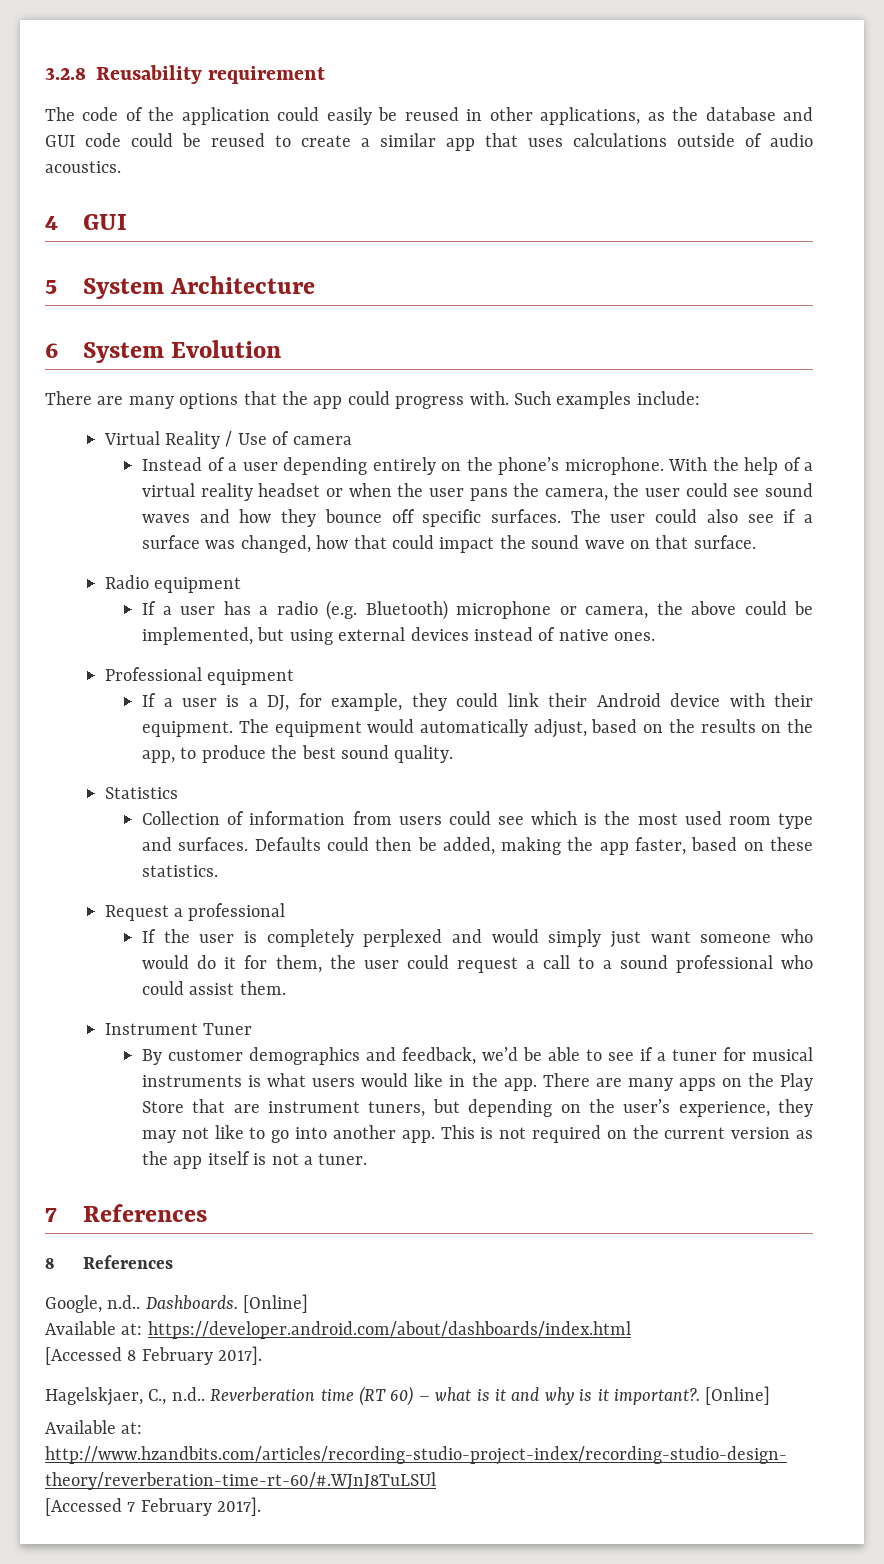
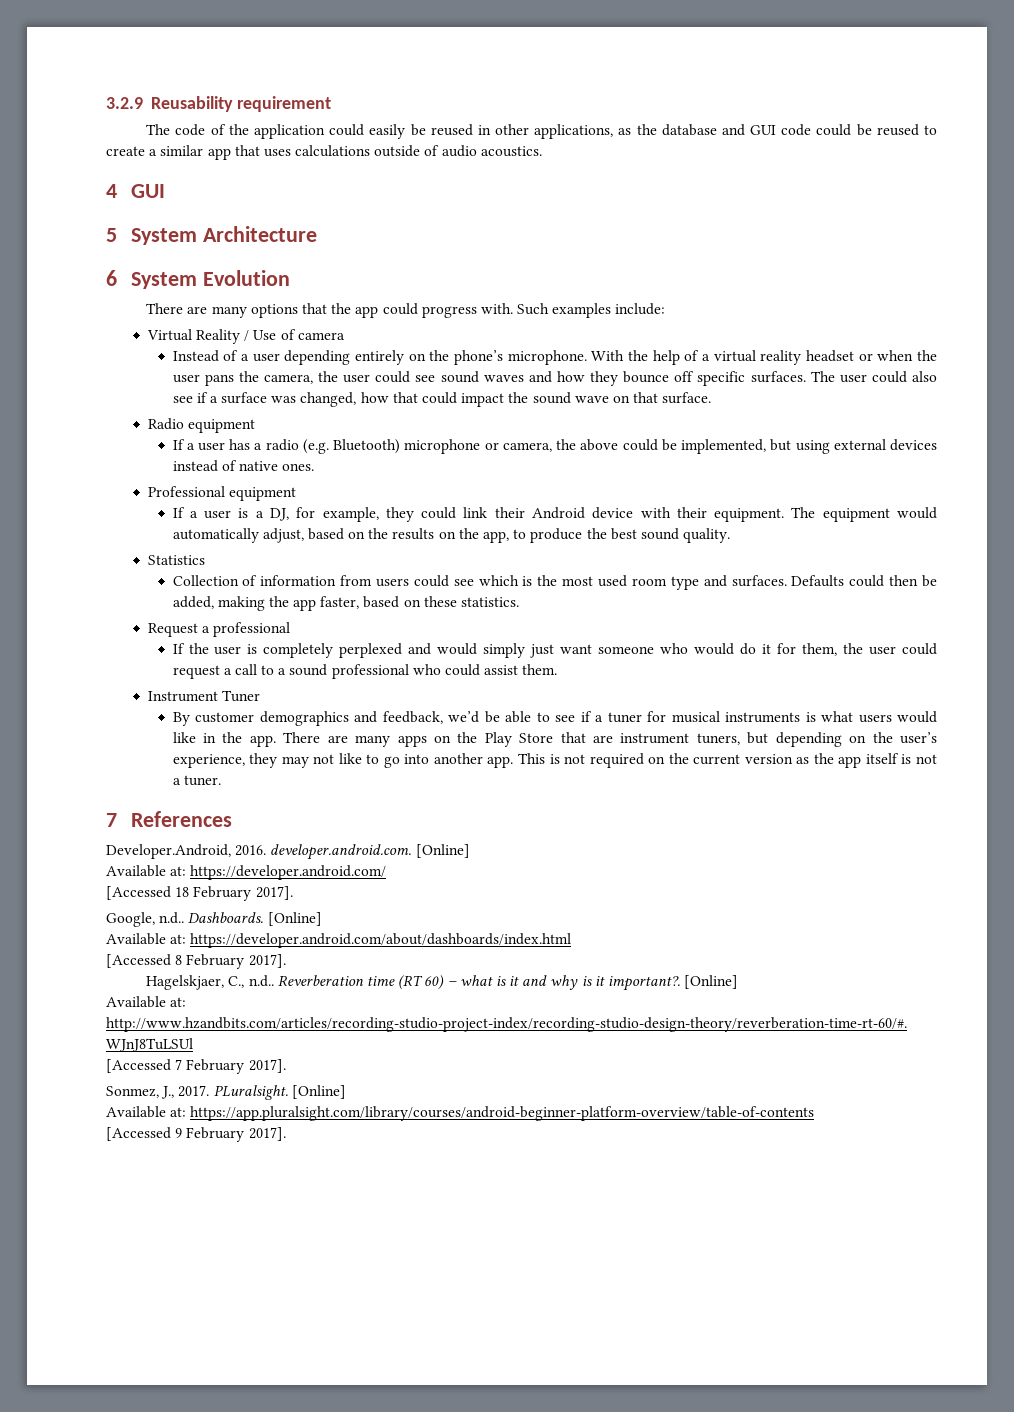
[45,67,86,80] 3.2.8 -> [106,97,143,109] 3.2.9
[45,1255,173,1269] 8 References -> [106,844,470,860] [106,865,387,880] [106,886,293,901] Developer.Android, 2016. developer.android.com. [Online] // Available at: https://developer.android.com/ // [Accessed 18 February 2017].
(262, 1506) none -> [106,1085,346,1100] [106,1106,815,1121] [106,1127,286,1142] // Sonmez, J., 2017. PLuralsight. [Online] // Available at: https://app.pluralsight.com/library/courses/android-beginner-platform-overview/table-of-contents // [Accessed 9 February 2017].

